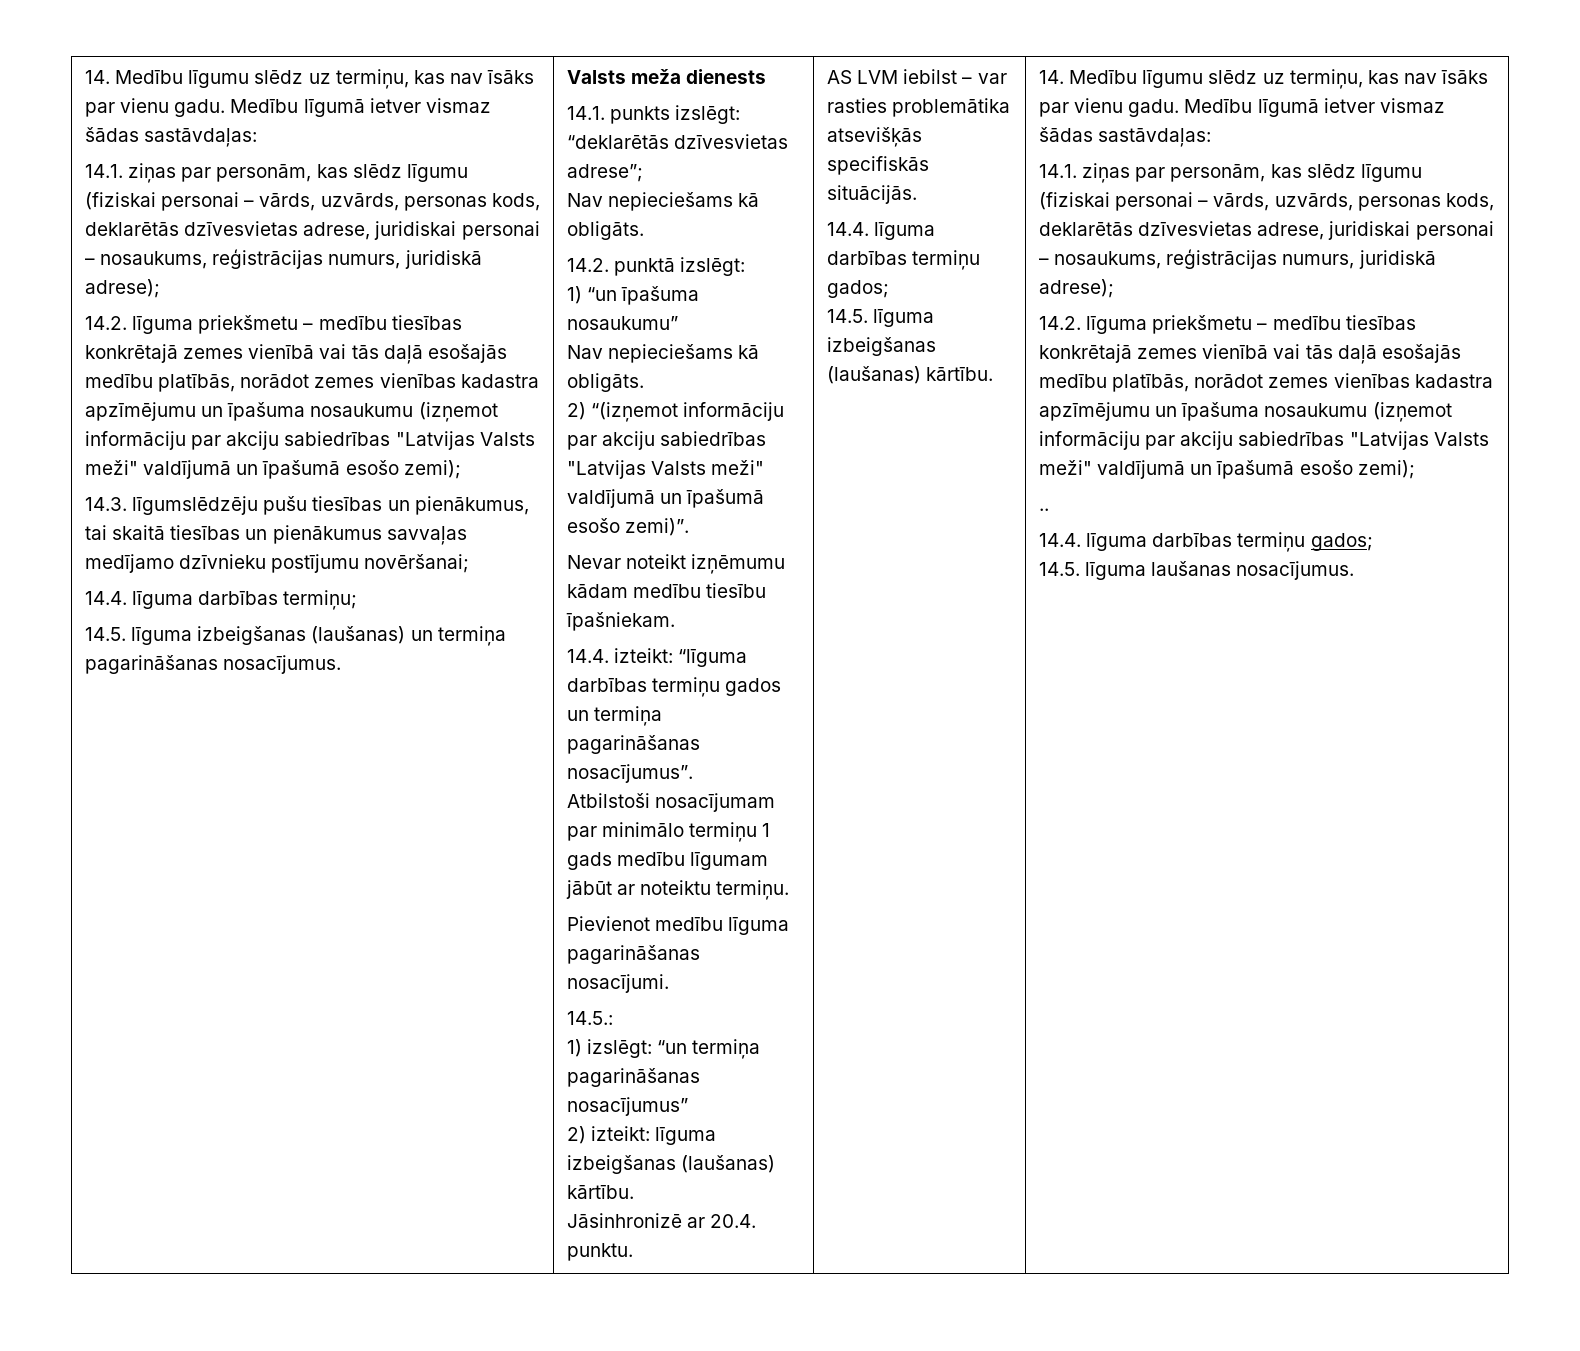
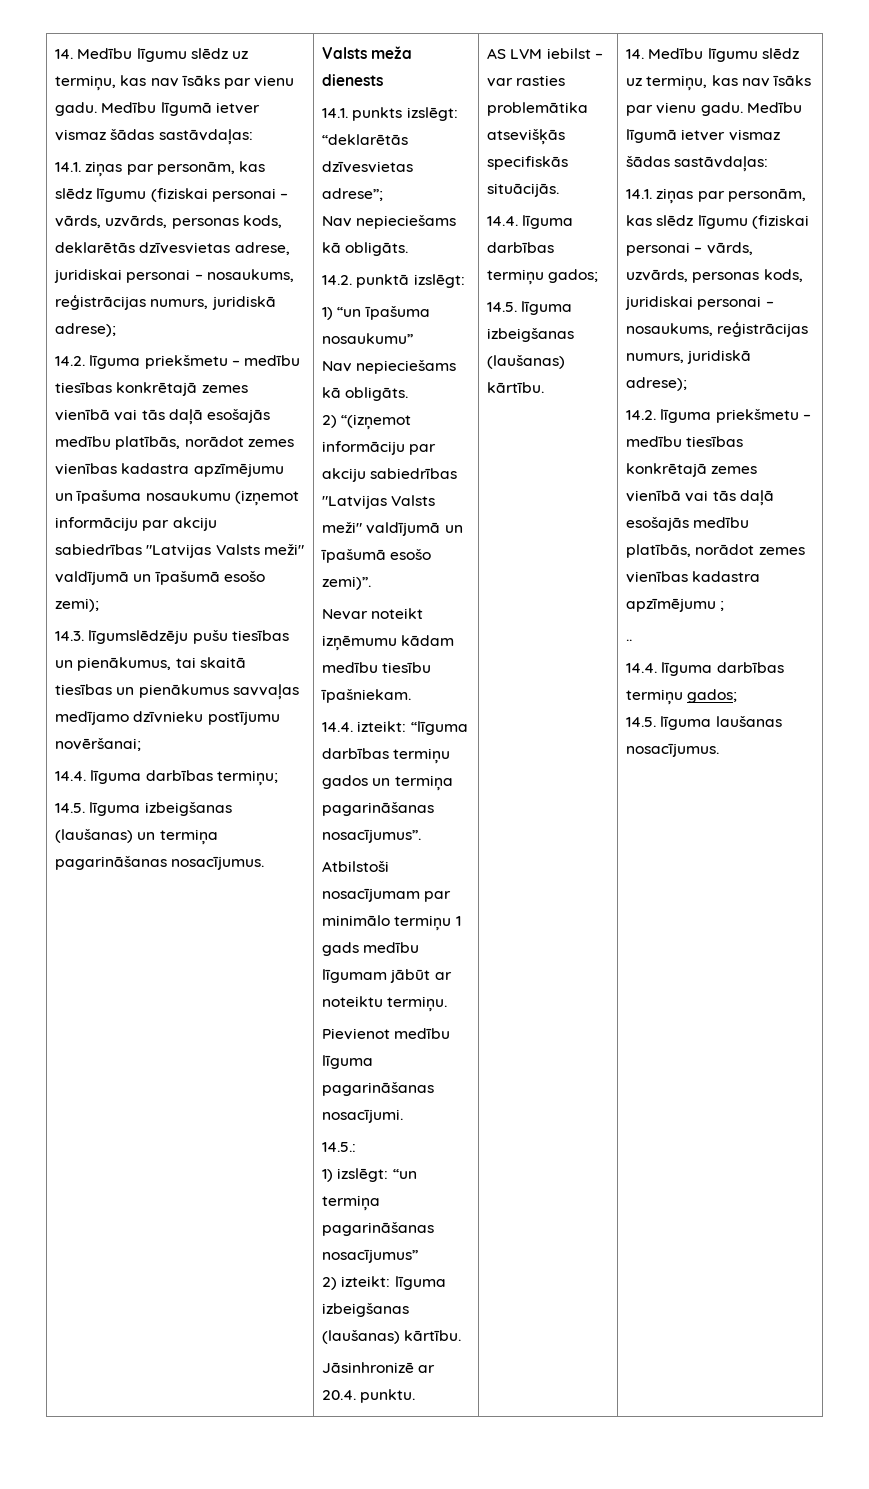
[1039,221,1325,240] deklarētās dzīvesvietas adrese, -> (803, 275) none
[1155,402,1452,422] [1039,431,1489,450] [1039,460,1415,479] un īpašuma nosaukumu (izņemot informāciju par akciju sabiedrības "Latvijas Valsts meži" valdījumā un īpašumā esošo zemi); -> [720,601,725,611] ;

